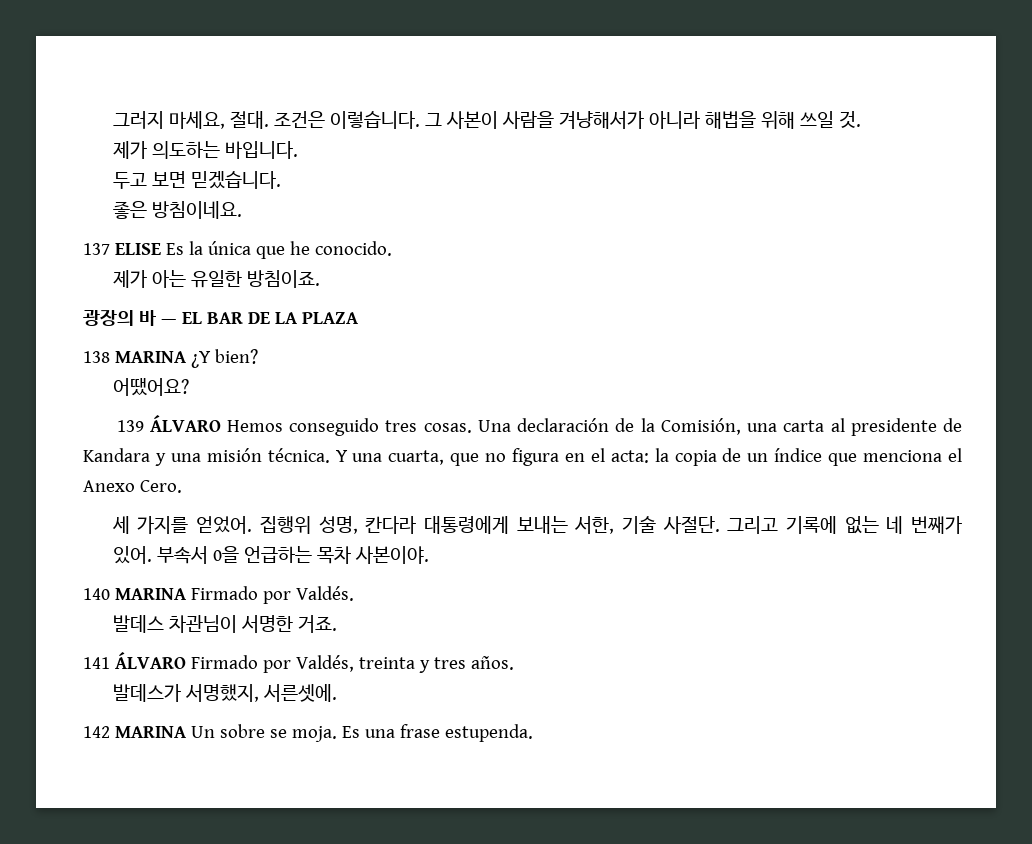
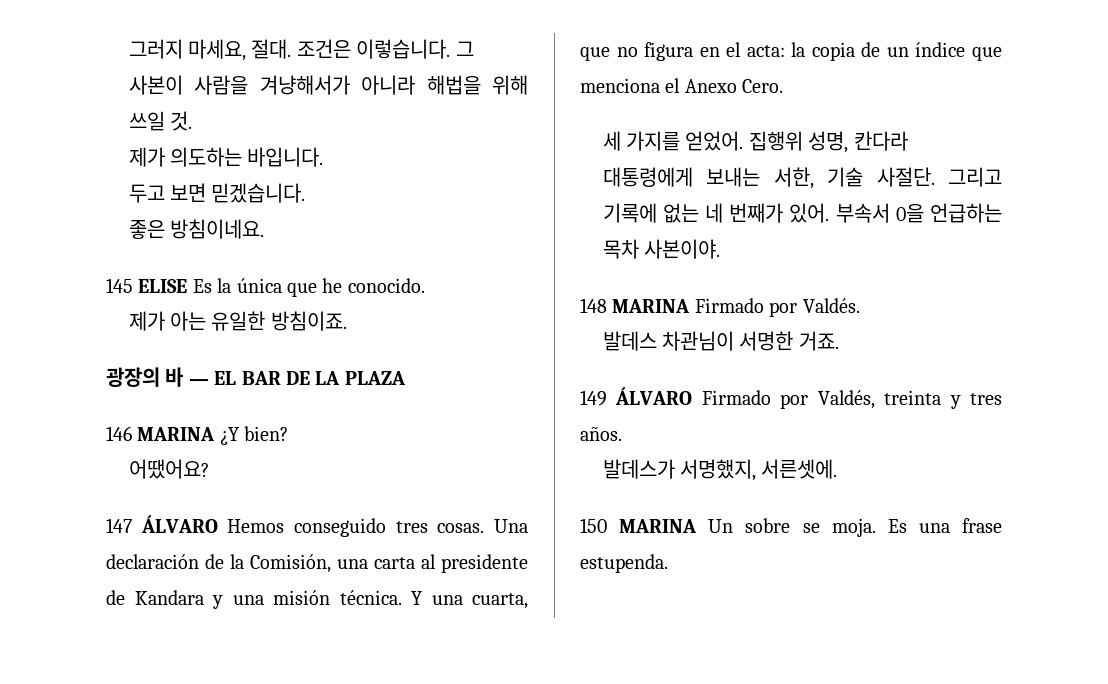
[83,243,110,255] 137 -> [106,278,133,293] 145
[83,351,110,363] 138 -> [106,426,132,441] 146
[116,420,144,432] 139 -> [106,518,132,533] 147
[83,588,110,600] 140 -> [580,298,607,313] 148
[83,657,110,669] 141 -> [580,390,607,406] 149
[83,726,110,738] 142 -> [580,518,607,533] 150

